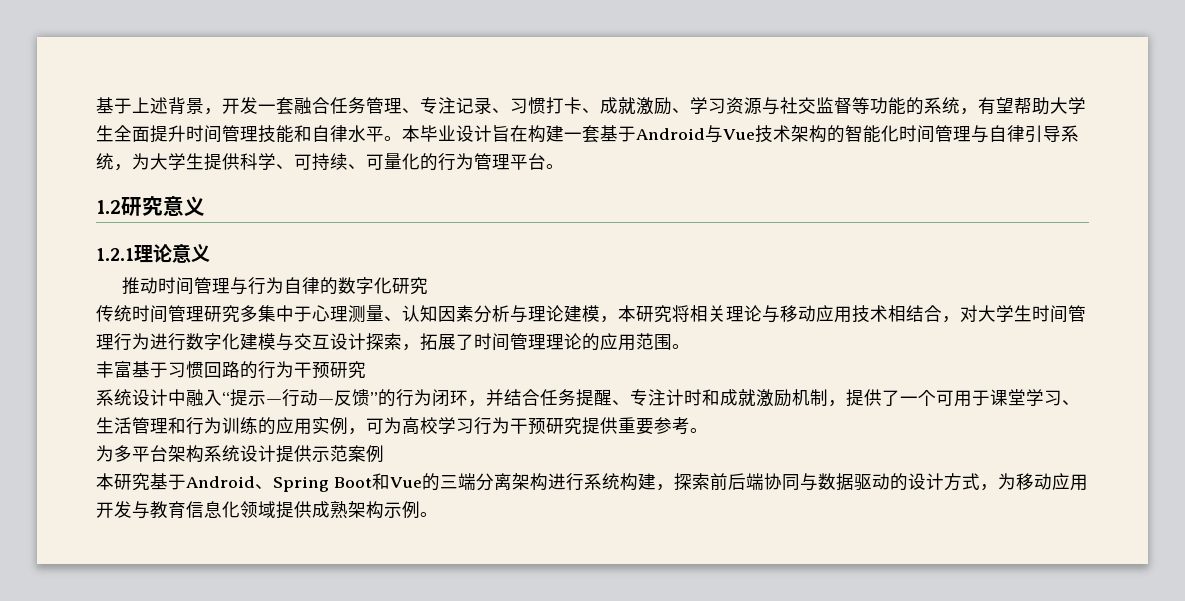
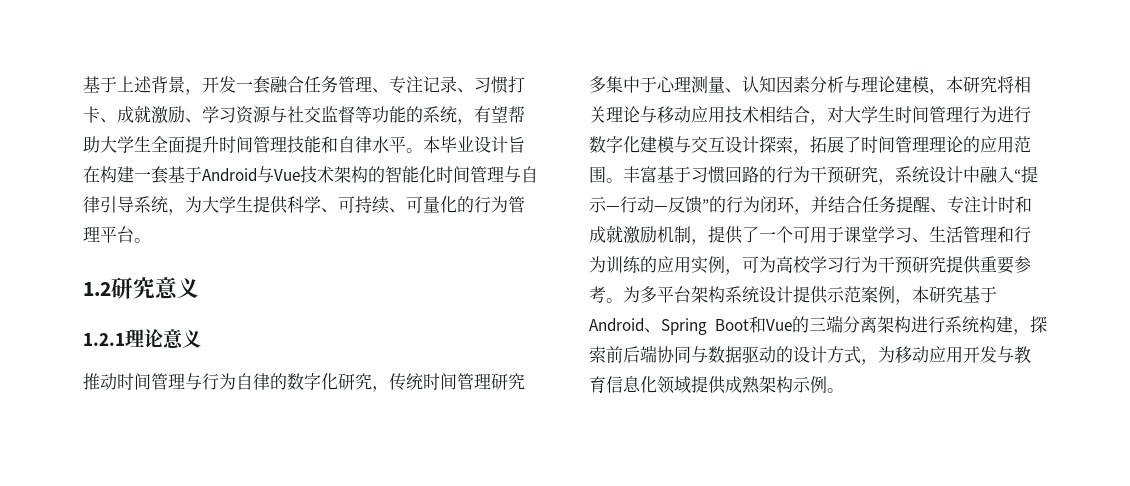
(429, 286) // -> [372,386,389,392] ，
(690, 346) // -> (623, 180) none
(366, 370) // -> [878,179,895,185] ，
(708, 430) // -> (623, 300) none
(384, 454) // -> [895,299,912,305] ，

